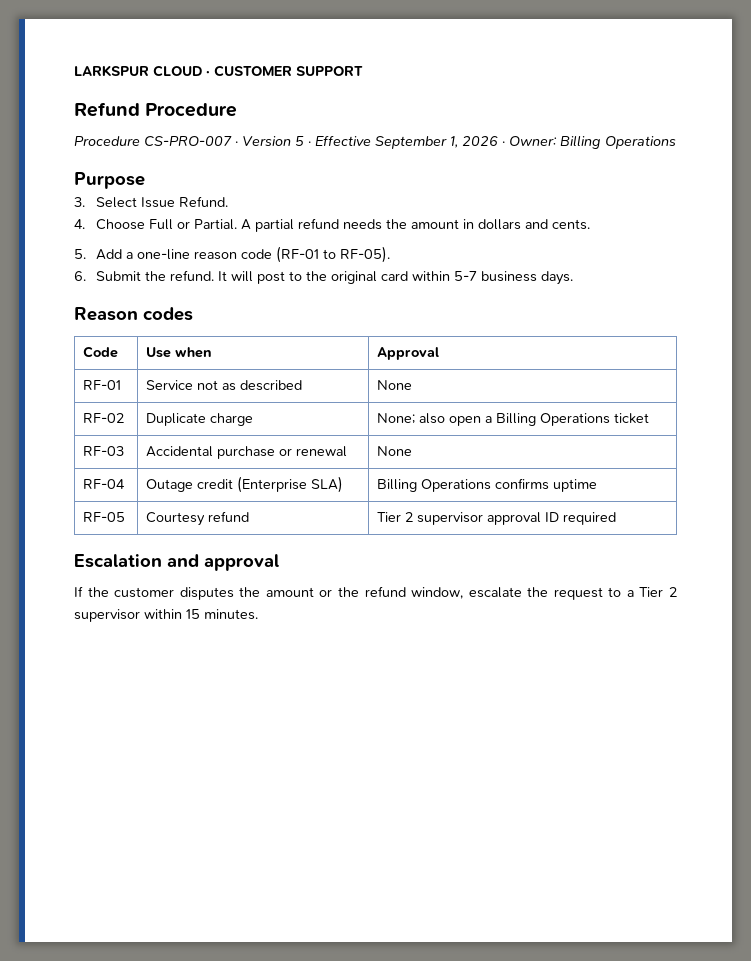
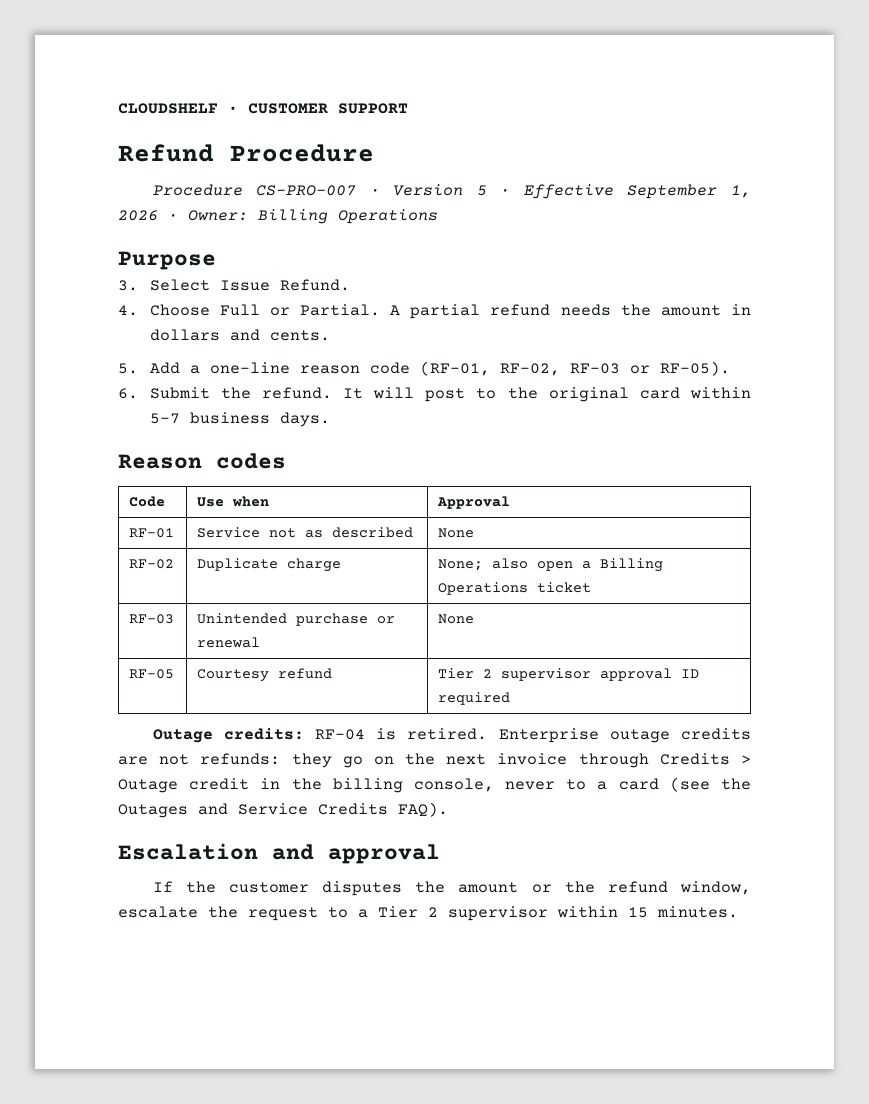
[74,65,202,77] LARKSPUR CLOUD -> [118,103,218,114] CLOUDSHELF
[276,246,337,263] (RF-01 to -> [419,361,650,376] (RF-01, RF-02, RF-03 or
[145,446,213,457] Accidental -> [197,613,288,624] Unintended
[82,479,125,489] [145,476,343,493] [376,478,597,492] // RF-04 | Outage credit (Enterprise SLA) | Billing Operations confirms uptime -> (475, 619) none
(616, 518) none -> [152,728,752,743] [118,753,751,768] [118,777,751,793] [118,802,448,818] // Outage credits: RF-04 is retired. Enterprise outage credits are not refunds: they go on the next invoice through Credits > Outage credit in the billing console, never to a card (see the Outages and Service Credits FAQ).

